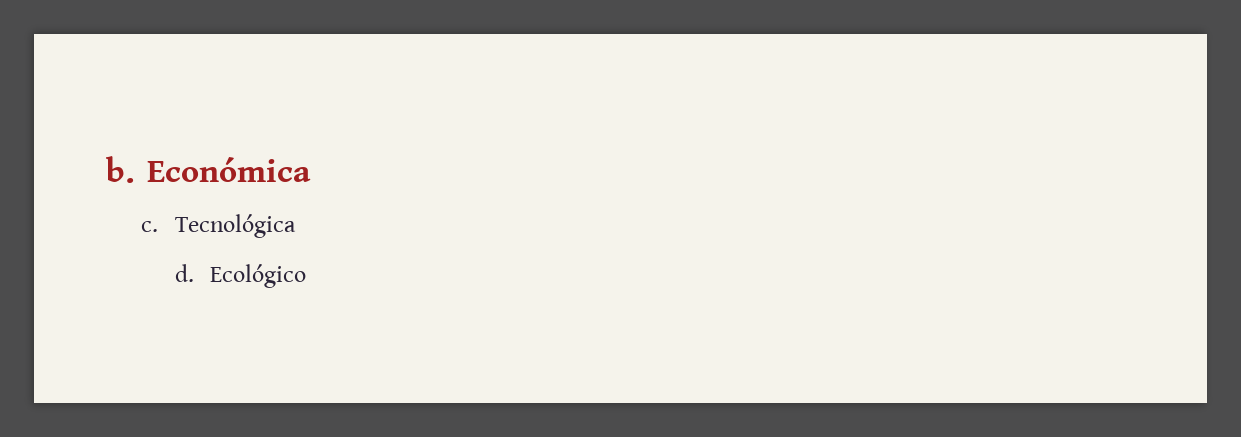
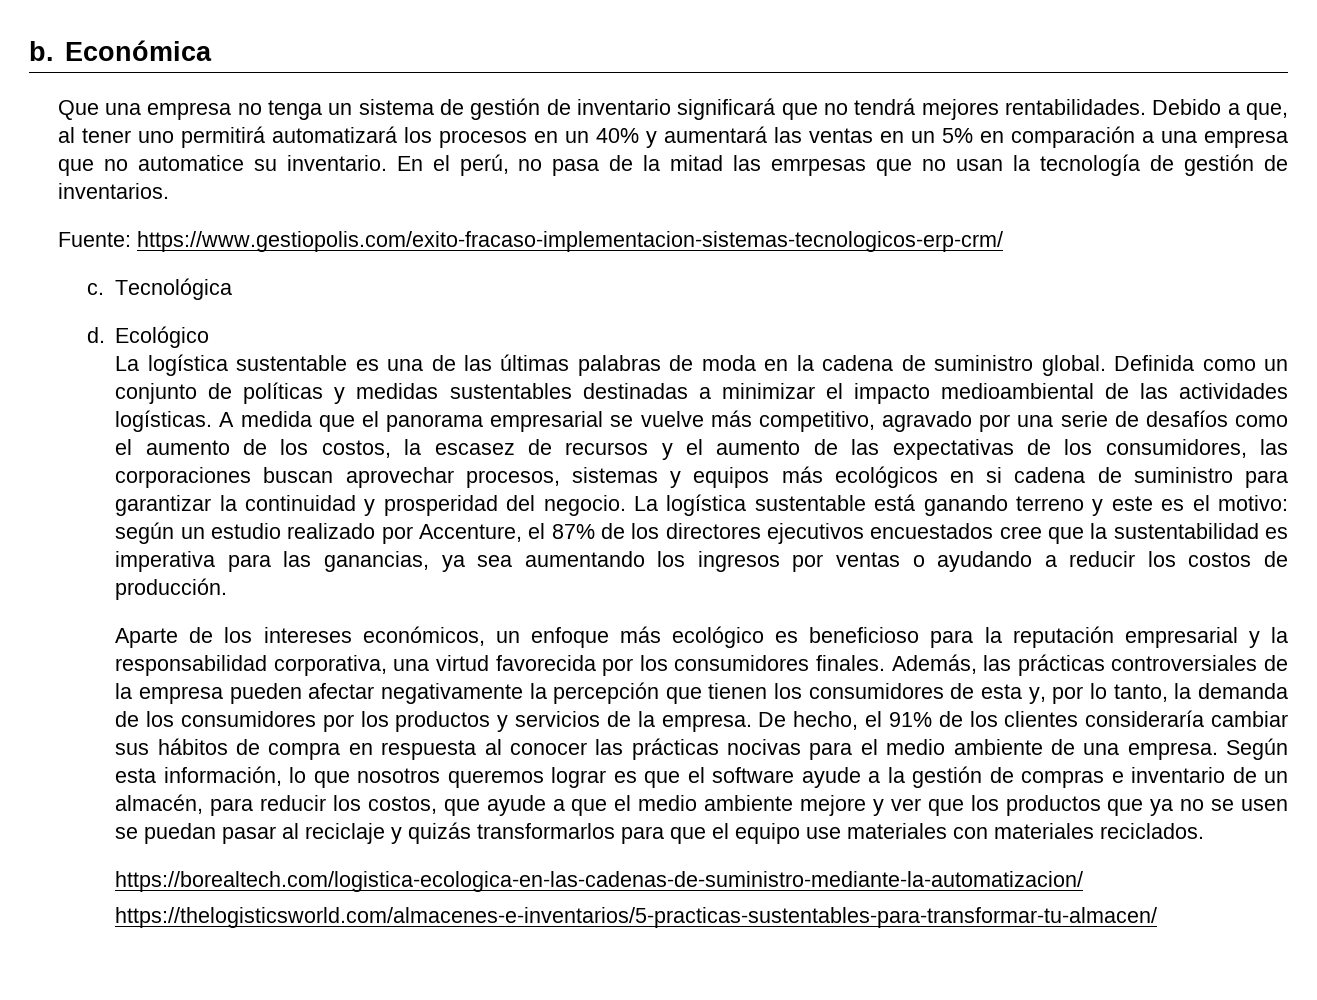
[140,214,297,238] [175,264,307,288] c. Tecnológica // d. Ecológico -> [57,98,1289,120] [57,126,1288,148] [57,154,1288,176] [57,183,169,199] [57,231,1003,252] [86,278,233,300] [86,326,210,348] [115,354,1289,376] [115,382,1288,404] [115,410,1289,432] [115,439,1288,460] [115,466,1288,488] [115,494,1289,516] [115,522,1289,544] [115,551,1288,572] [115,578,228,600] [115,626,1288,648] [115,654,1288,676] [115,682,1288,704] [115,710,1288,732] [115,738,1288,760] [115,766,1289,788] [115,794,1289,816] [115,822,1205,844] [115,871,1084,892] [115,907,1158,928] Que una empresa no tenga un sistema de gestión de inventario significará que no tendrá mejores rentabilidades. Debido a que, al tener uno permitirá automatizará los procesos en un 40% y aumentará las ventas en un 5% en comparación a una empresa que no automatice su inventario. En el perú, no pasa de la mitad las emrpesas que no usan la tecnología de gestión de inventarios. // Fuente: https://www.gestiopolis.com/exito-fracaso-implementacion-sistemas-tecnologicos-erp-crm/ // c. Tecnológica // d. Ecológico // La logística sustentable es una de las últimas palabras de moda en la cadena de suministro global. Definida como un conjunto de políticas y medidas sustentables destinadas a minimizar el impacto medioambiental de las actividades logísticas. A medida que el panorama empresarial se vuelve más competitivo, agravado por una serie de desafíos como el aumento de los costos, la escasez de recursos y el aumento de las expectativas de los consumidores, las corporaciones buscan aprovechar procesos, sistemas y equipos más ecológicos en si cadena de suministro para garantizar la continuidad y prosperidad del negocio. La logística sustentable está ganando terreno y este es el motivo: según un estudio realizado por Accenture, el 87% de los directores ejecutivos encuestados cree que la sustentabilidad es imperativa para las ganancias, ya sea aumentando los ingresos por ventas o ayudando a reducir los costos de producción. // Aparte de los intereses económicos, un enfoque más ecológico es beneficioso para la reputación empresarial y la responsabilidad corporativa, una virtud favorecida por los consumidores finales. Además, las prácticas controversiales de la empresa pueden afectar negativamente la percepción que tienen los consumidores de esta y, por lo tanto, la demanda de los consumidores por los productos y servicios de la empresa. De hecho, el 91% de los clientes consideraría cambiar sus hábitos de compra en respuesta al conocer las prácticas nocivas para el medio ambiente de una empresa. Según esta información, lo que nosotros queremos lograr es que el software ayude a la gestión de compras e inventario de un almacén, para reducir los costos, que ayude a que el medio ambiente mejore y ver que los productos que ya no se usen se puedan pasar al reciclaje y quizás transformarlos para que el equipo use materiales con materiales reciclados. // https://borealtech.com/logistica-ecologica-en-las-cadenas-de-suministro-mediante-la-automatizacion/ // https://thelogisticsworld.com/almacenes-e-inventarios/5-practicas-sustentables-para-transformar-tu-almacen/

